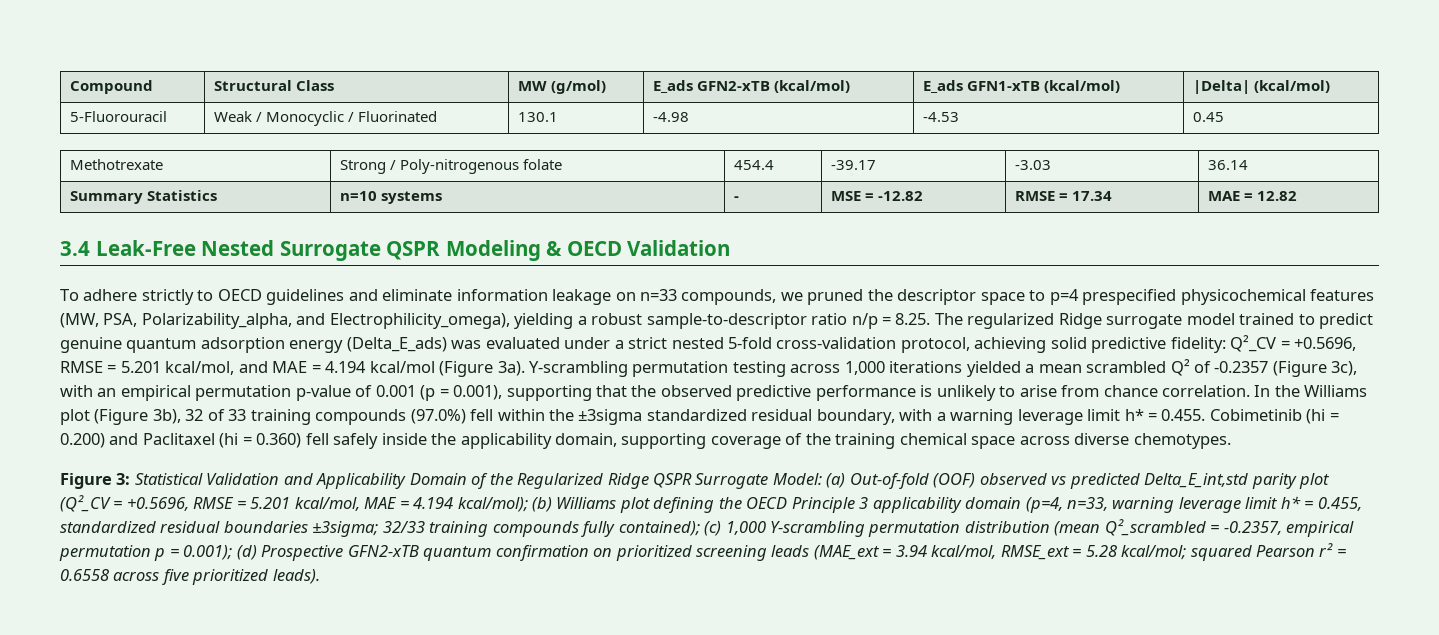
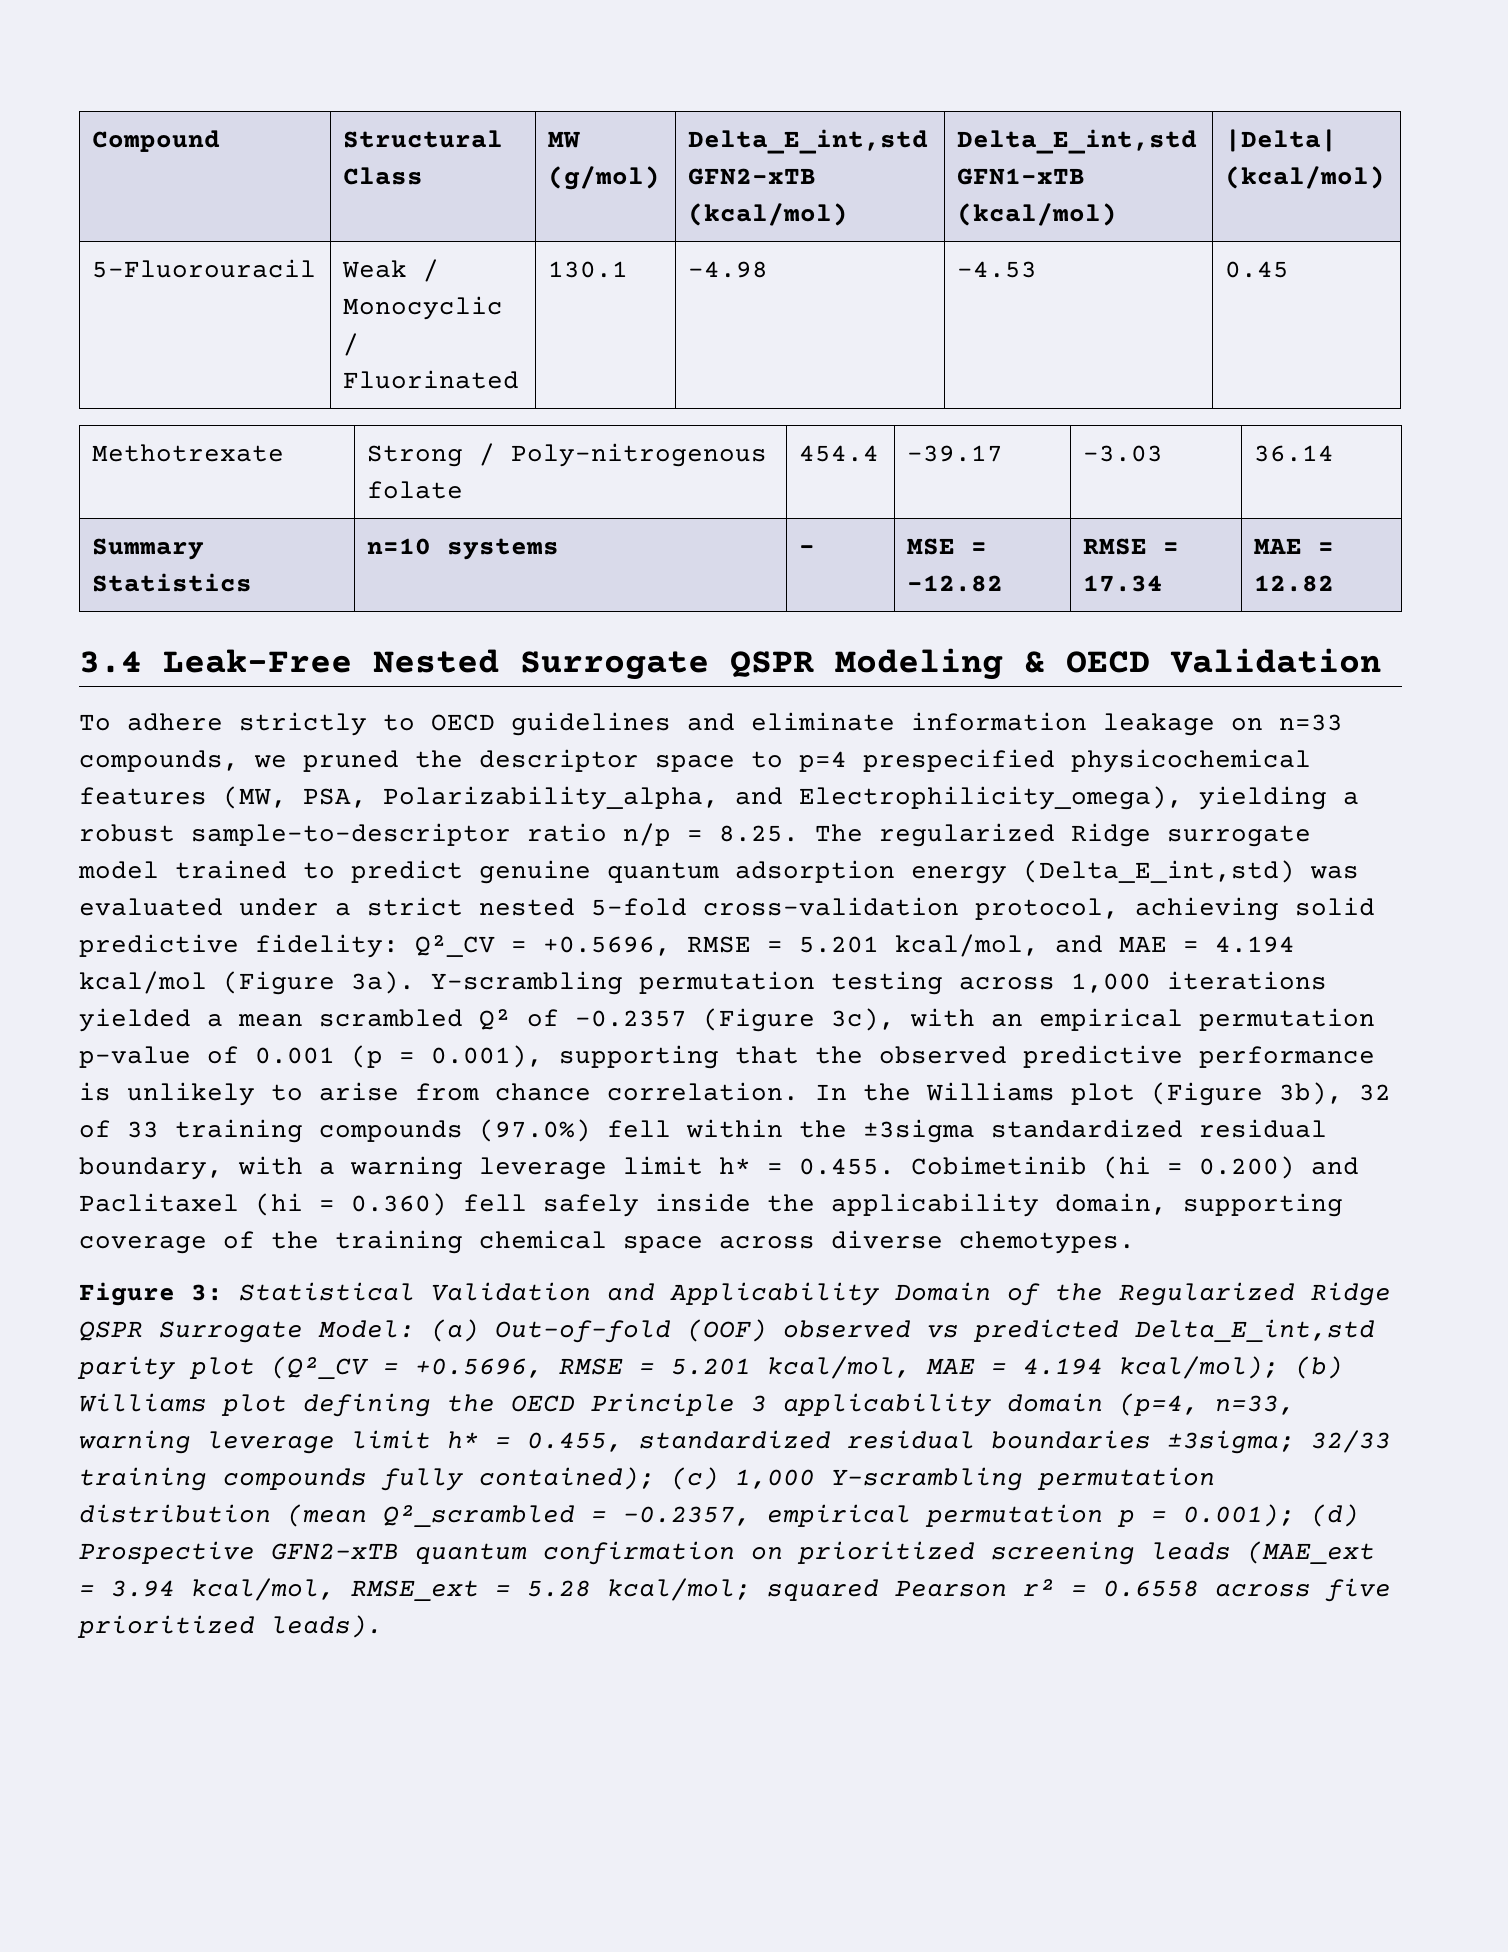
[653,80,694,93] E_ads -> [688,129,929,154] Delta_E_int,std
[923,80,964,93] E_ads -> [957,129,1198,154] Delta_E_int,std
[346,337,447,352] (Delta_E_ads) -> [1023,860,1295,883] (Delta_E_int,std)

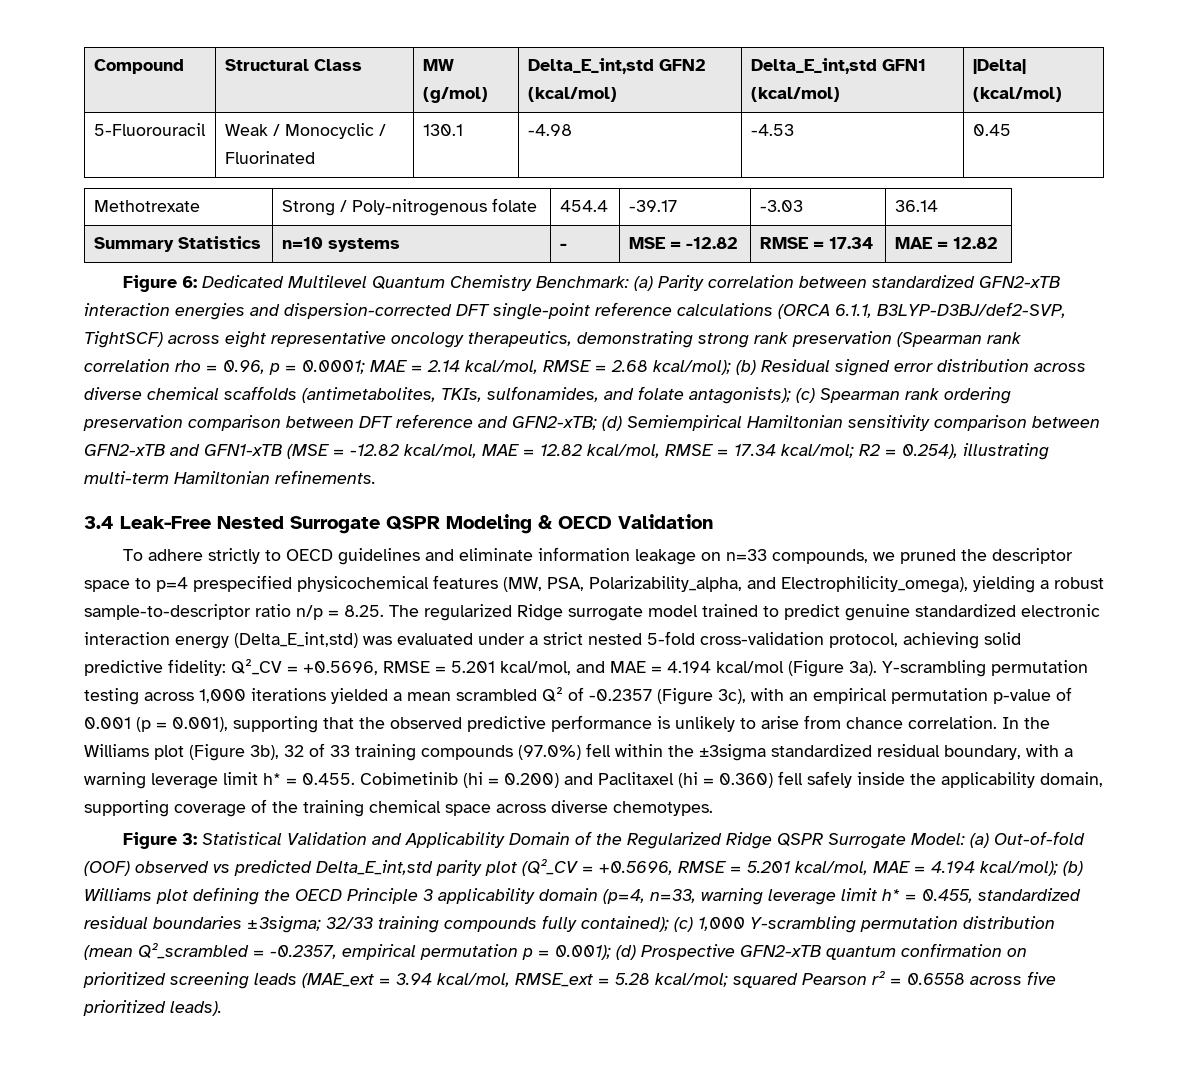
[688,168,817,185] GFN2-xTB -> [658,59,706,71] GFN2
[957,168,1086,185] GFN1-xTB -> [881,59,926,71] GFN1
(1335, 583) none -> [122,275,1060,292] [84,302,1066,320] [84,331,1021,348] [84,359,1086,376] [84,386,1011,404] [83,414,1100,431] [84,443,1049,460] [84,470,376,484] // Figure 6: Dedicated Multilevel Quantum Chemistry Benchmark: (a) Parity correlation between standardized GFN2-xTB interaction energies and dispersion-corrected DFT single-point reference calculations (ORCA 6.1.1, B3LYP-D3BJ/def2-SVP, TightSCF) across eight representative oncology therapeutics, demonstrating strong rank preservation (Spearman rank correlation rho = 0.96, p = 0.0001; MAE = 2.14 kcal/mol, RMSE = 2.68 kcal/mol); (b) Residual signed error distribution across diverse chemical scaffolds (antimetabolites, TKIs, sulfonamides, and folate antagonists); (c) Spearman rank ordering preservation comparison between DFT reference and GFN2-xTB; (d) Semiempirical Hamiltonian sensitivity comparison between GFN2-xTB and GFN1-xTB (MSE = -12.82 kcal/mol, MAE = 12.82 kcal/mol, RMSE = 17.34 kcal/mol; R2 = 0.254), illustrating multi-term Hamiltonian refinements.
[607,860,895,883] quantum adsorption -> [915,604,1100,617] [84,632,170,645] standardized electronic interaction

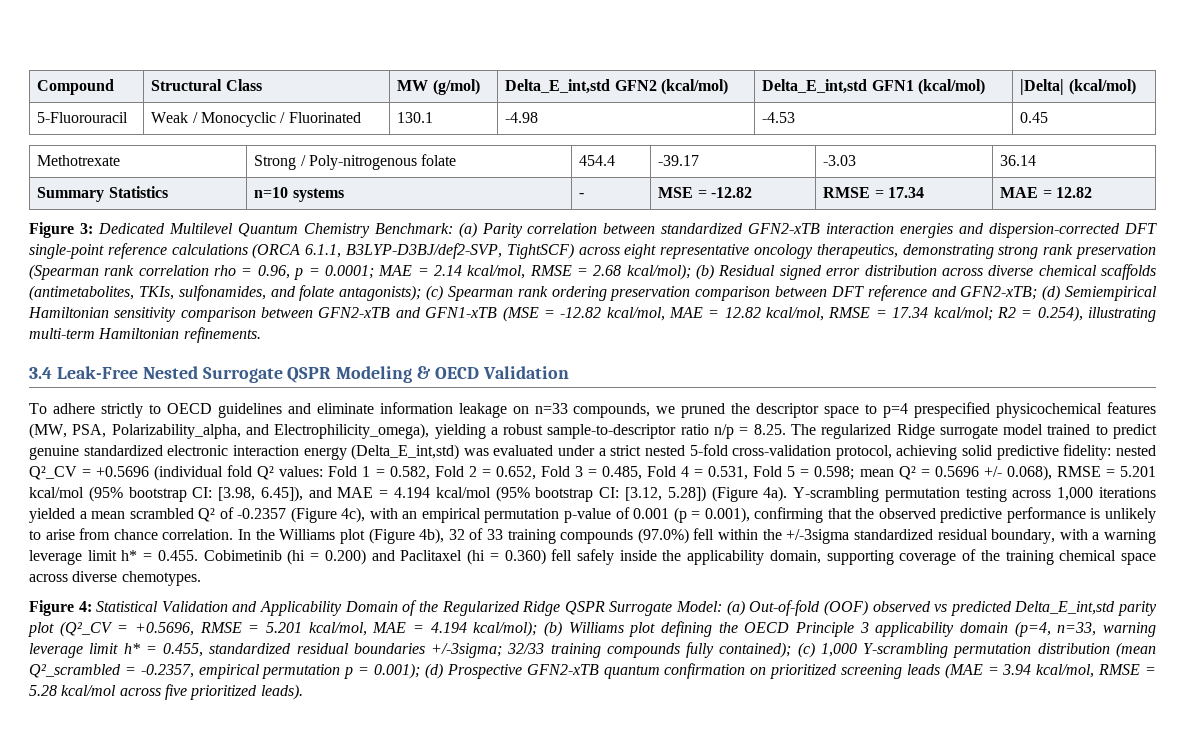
[181,276,197,288] 6: -> [79,223,93,234] 3:
(226, 667) none -> [1116,445,1156,456] nested
[303,661,571,675] +0.5696, RMSE = 5.201 kcal/mol, -> [96,465,1156,481] [29,486,303,502] +0.5696 (individual fold Q² values: Fold 1 = 0.582, Fold 2 = 0.652, Fold 3 = 0.485, Fold 4 = 0.531, Fold 5 = 0.598; mean Q² = 0.5696 +/- 0.068), RMSE = 5.201 kcal/mol (95% bootstrap CI: [3.98, 6.45]),
[788,660,877,677] (Figure 3a). -> [495,486,788,502] (95% bootstrap CI: [3.12, 5.28]) (Figure 4a).
[718,689,746,704] 3c), -> [341,507,366,523] 4c),
[233,716,318,733] supporting -> [754,507,824,523] confirming
[250,745,279,760] 3b), -> [419,528,445,544] 4b),
[699,744,766,761] ±3sigma -> [786,529,850,544] +/-3sigma
[181,833,197,845] 3: -> [78,601,92,612] 4:
[247,916,321,933] ±3sigma; -> [431,643,503,658] +/-3sigma;
[302,973,374,988] (MAE_ext -> [944,663,983,679] (MAE
[515,973,593,987] RMSE_ext -> [1098,664,1141,675] RMSE
[655,971,965,988] kcal/mol; squared Pearson r² = 0.6558 -> [61,685,117,696] kcal/mol

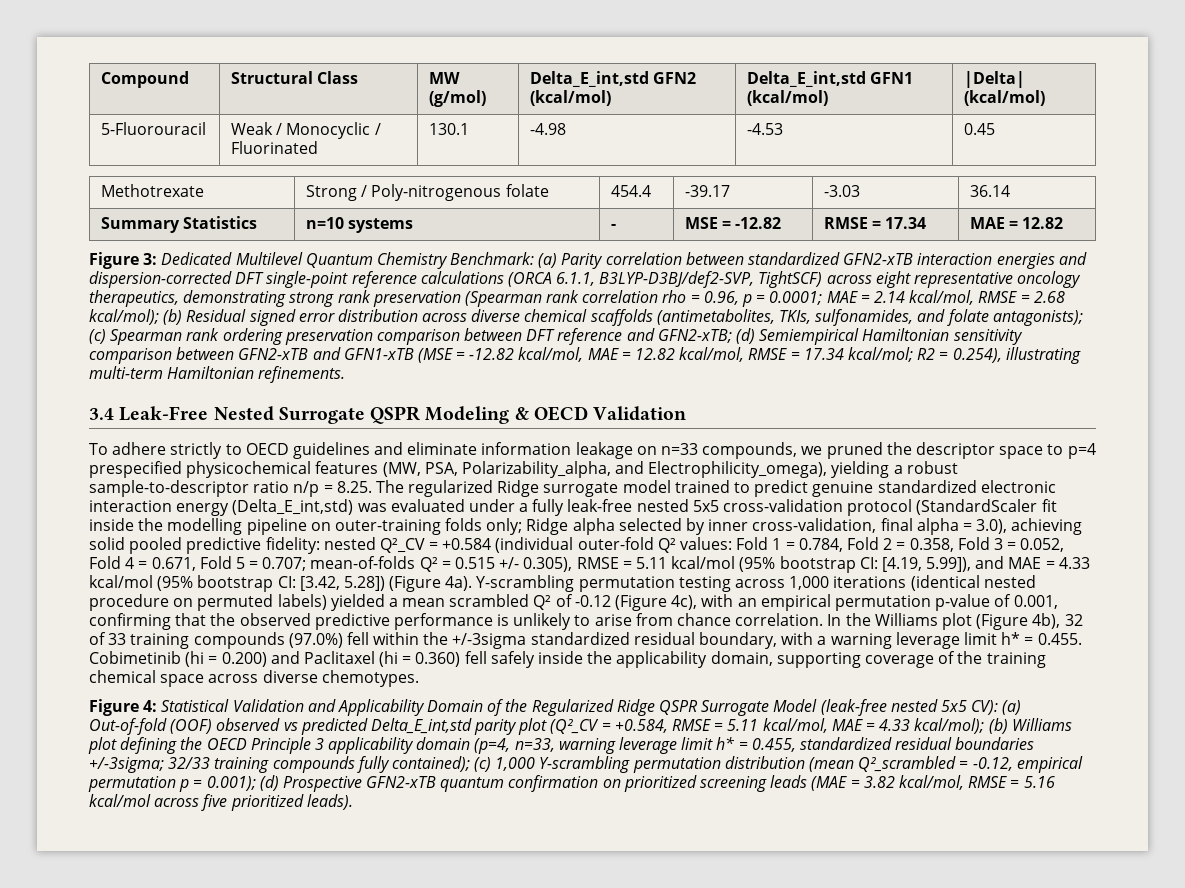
[610,444,892,460] strict nested 5-fold cross-validation protocol, -> [532,499,1057,516] [89,518,1008,535] fully leak-free nested 5x5 cross-validation protocol (StandardScaler fit inside the modelling pipeline on outer-training folds only; Ridge alpha selected by inner cross-validation, final alpha = 3.0),
(993, 450) none -> [129,537,183,554] pooled
[96,465,253,481] +0.5696 (individual fold -> [442,537,654,553] +0.584 (individual outer-fold
[389,466,430,480] 0.582, -> [798,538,843,552] 0.784,
[495,466,536,480] 0.652, -> [909,538,954,552] 0.358,
[602,466,643,480] 0.485, -> [1020,538,1065,552] 0.052,
[708,466,749,480] 0.531, -> [151,557,196,571] 0.671,
[814,465,1156,481] [29,486,303,502] 0.598; mean Q² = 0.5696 +/- 0.068), RMSE = 5.201 kcal/mol (95% bootstrap CI: [3.98, 6.45]), -> [262,556,972,573] 0.707; mean-of-folds Q² = 0.515 +/- 0.305), RMSE = 5.11 kcal/mol (95% bootstrap CI: [4.19, 5.99]),
[394,486,662,502] 4.194 kcal/mol (95% bootstrap CI: [3.12, -> [1058,557,1090,569] [89,575,340,592] 4.33 kcal/mol (95% bootstrap CI: [3.42,
(1156, 492) none -> [910,575,1036,591] [89,594,327,611] (identical nested procedure on permuted labels)
[237,508,287,519] -0.2357 -> [574,595,611,607] -0.12
[633,507,750,523] 0.001 (p = 0.001), -> [1013,595,1058,609] 0.001,
[676,601,723,612] Model: -> [773,699,999,716] Model (leak-free nested 5x5 CV):
[134,622,467,636] +0.5696, RMSE = 5.201 kcal/mol, MAE = 4.194 -> [614,718,911,733] +0.584, RMSE = 5.11 kcal/mol, MAE = 4.33
[140,664,194,678] -0.2357, -> [972,757,1013,771] -0.12,
[1002,664,1156,678] [29,685,57,696] 3.94 kcal/mol, RMSE = 5.28 -> [863,775,1055,790] 3.82 kcal/mol, RMSE = 5.16

